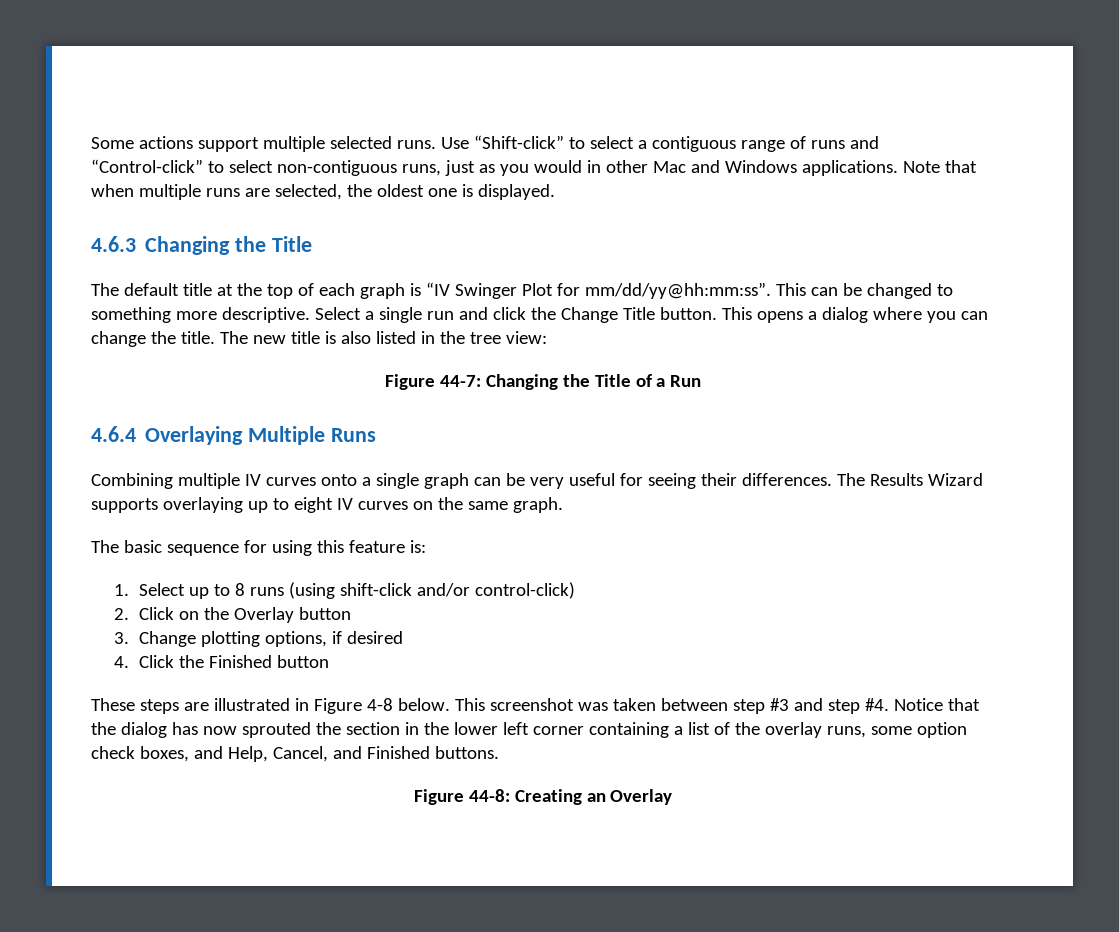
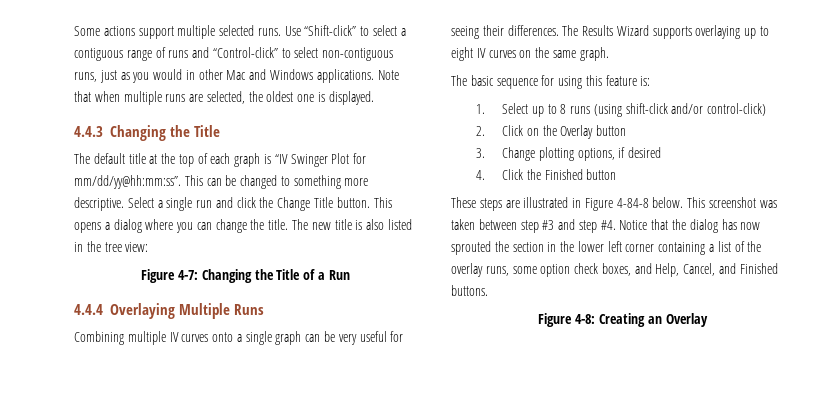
[91,236,136,252] 4.6.3 -> [74,126,103,137] 4.4.3
[439,375,481,387] 44-7: -> [178,270,199,280] 4-7:
[91,426,136,442] 4.6.4 -> [74,304,103,315] 4.4.4
[366,698,393,711] 4-8 -> [616,198,649,208] 4-84-8
[468,789,510,802] 44-8: -> [575,314,596,324] 4-8:

